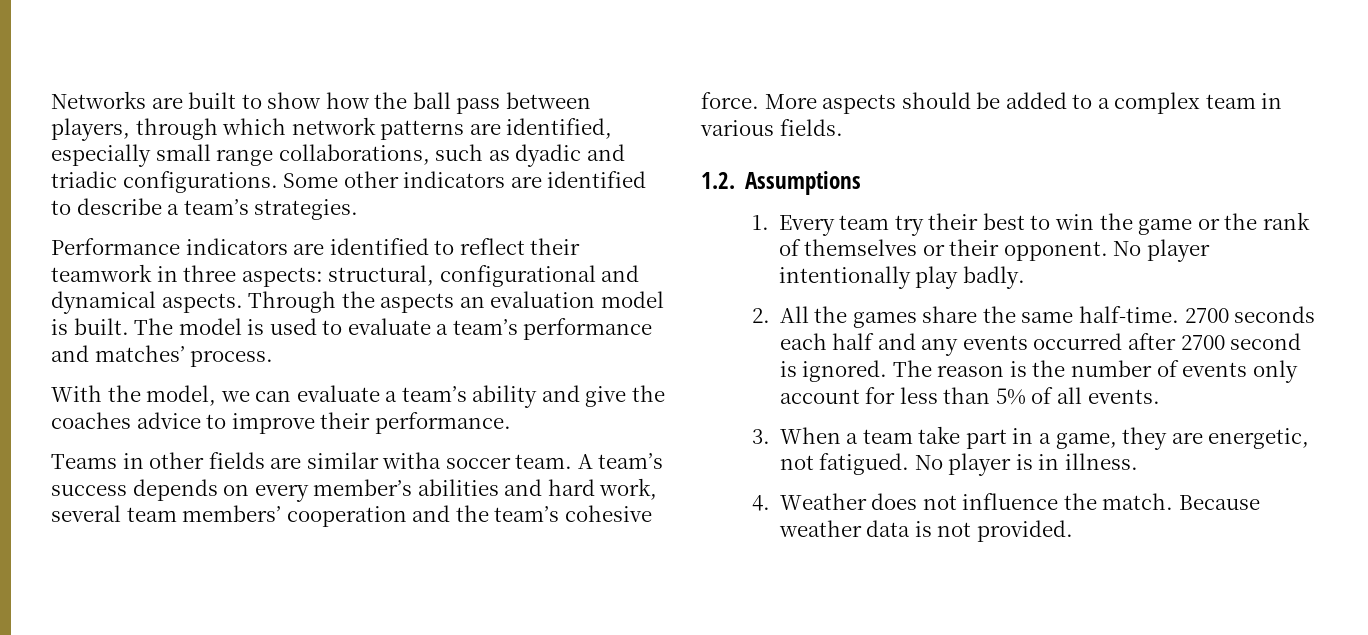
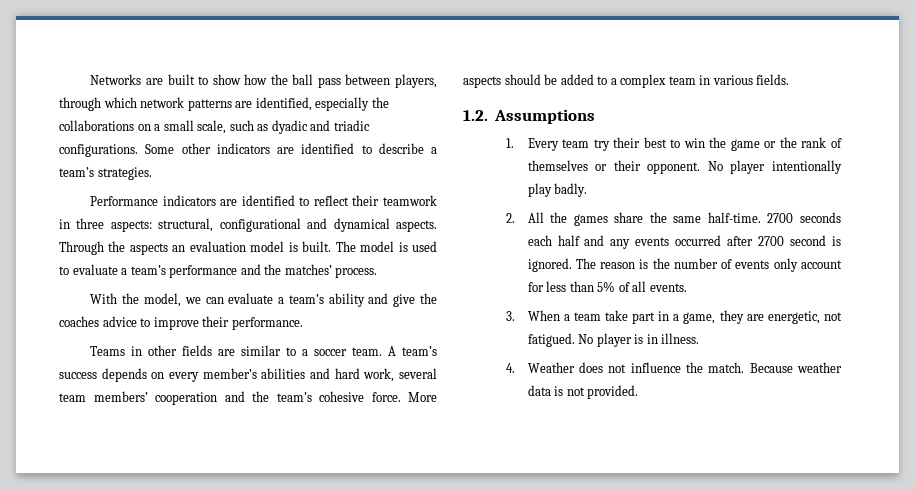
[155,144,430,166] small range collaborations, -> [371,97,389,108] [59,120,227,134] the collaborations on a small scale,
(89, 353) none -> [264,264,282,275] the
[382,452,442,469] witha -> [286,347,309,356] to a

